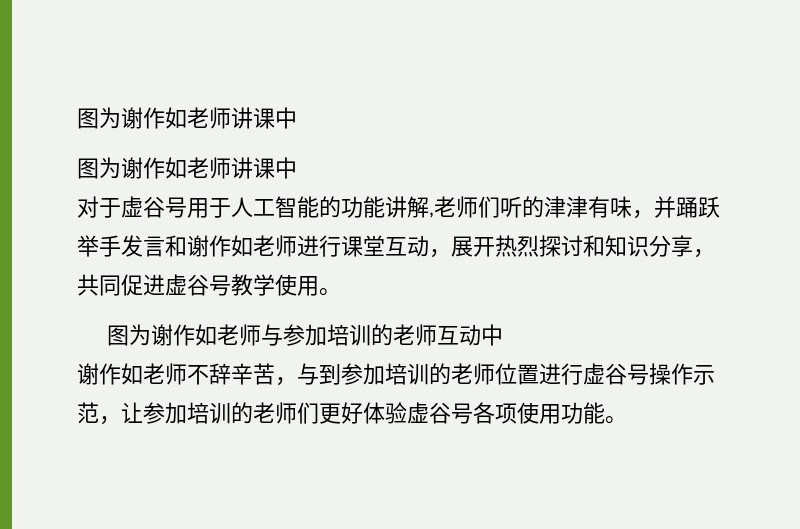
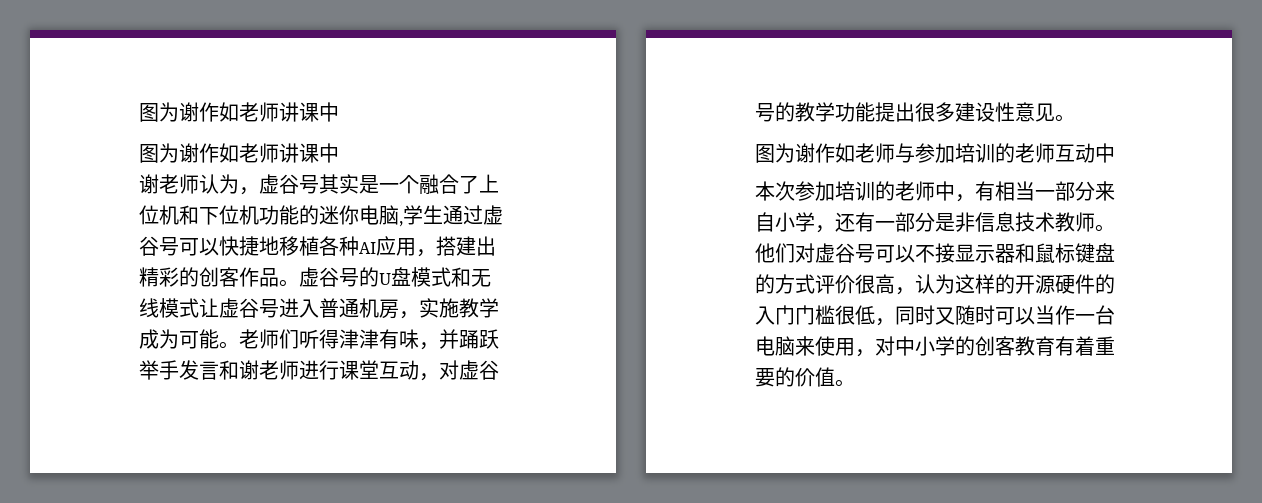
[77,196,434,218] 对于虚谷号用于人工智能的功能讲解, -> [139,174,499,195] [139,205,503,227] [139,236,496,257] [139,267,491,287] [139,298,499,319] [139,329,239,349] 谢老师认为，虚谷号其实是一个融合了上位机和下位机功能的迷你电脑,学生通过虚谷号可以快捷地移植各种AI应用，搭建出精彩的创客作品。虚谷号的U盘模式和无线模式让虚谷号进入普通机房，实施教学成为可能。
[522,196,544,218] 的 -> [319,329,339,349] 得
[209,235,253,257] 作如 -> (259, 370) none
[451,235,715,258] [77,274,319,296] 展开热烈探讨和知识分享，共同促进虚谷号教学使用 -> [439,360,499,380] [755,102,1055,122] 对虚谷号的教学功能提出很多建设性意见
[77,363,715,386] [77,402,605,425] 谢作如老师不辞辛苦，与到参加培训的老师位置进行虚谷号操作示范，让参加培训的老师们更好体验虚谷号各项使用功能 -> [755,181,1115,202] [755,212,1115,233] [755,243,1115,263] [755,274,1115,295] [755,305,1115,326] [755,336,1115,357] [755,367,835,387] 本次参加培训的老师中，有相当一部分来自小学，还有一部分是非信息技术教师。他们对虚谷号可以不接显示器和鼠标键盘的方式评价很高，认为这样的开源硬件的入门门槛很低，同时又随时可以当作一台电脑来使用，对中小学的创客教育有着重要的价值

